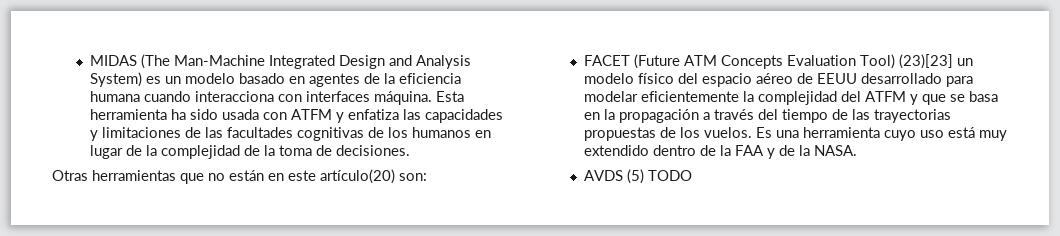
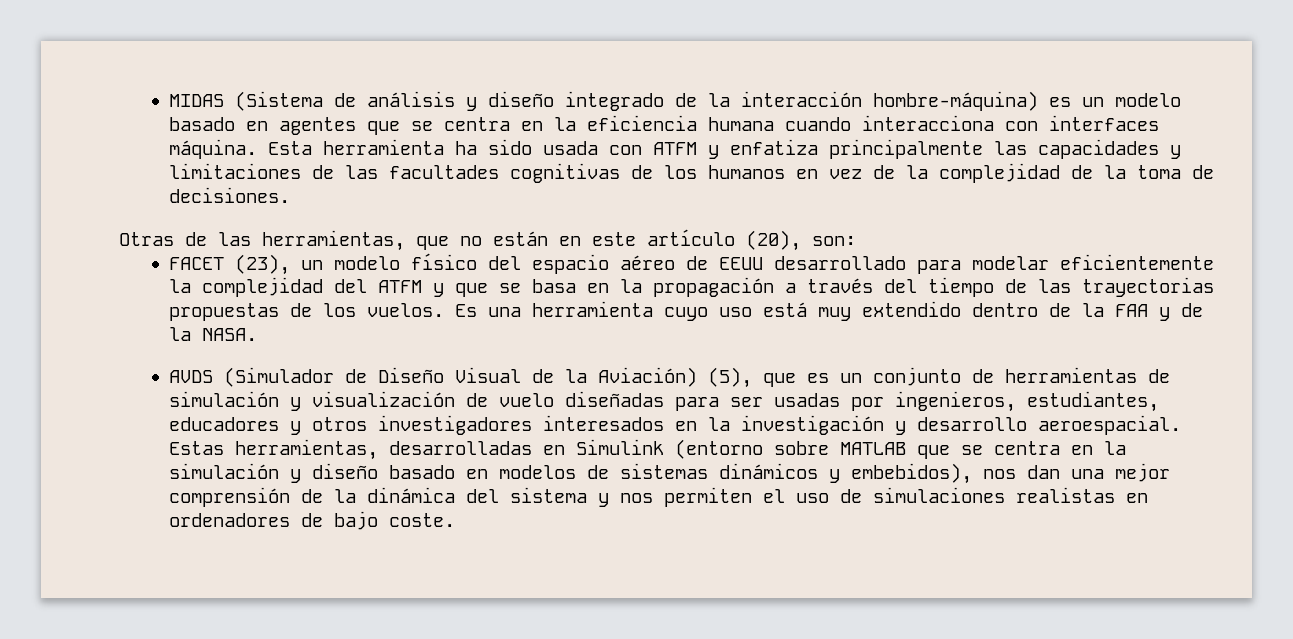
[140,54,471,69] [89,72,142,87] (The Man-Machine Integrated Design and Analysis System) -> [234,91,1038,111] (Sistema de análisis y diseño integrado de la interacción hombre-máquina)
[363,73,380,84] de -> [366,117,543,135] que se centra en
(399, 114) none -> [828,139,983,159] principalmente
[89,145,123,159] lugar -> [828,169,862,179] vez
[92,170,176,181] herramientas -> [185,230,405,251] de las herramientas,
[320,169,395,184] artículo(20) -> [647,229,801,251] artículo (20),
[633,54,953,69] (Future ATM Concepts Evaluation Tool) (23)[23] -> [234,254,290,275] (23),
[626,169,692,184] (5) TODO -> [223,367,1170,388] [168,391,1159,412] [168,415,1181,435] [168,439,1126,460] [168,463,1170,484] [168,487,1148,507] [168,511,455,530] (Simulador de Diseño Visual de la Aviación) (5), que es un conjunto de herramientas de simulación y visualización de vuelo diseñadas para ser usadas por ingenieros, estudiantes, educadores y otros investigadores interesados en la investigación y desarrollo aeroespacial. Estas herramientas, desarrolladas en Simulink (entorno sobre MATLAB que se centra en la simulación y diseño basado en modelos de sistemas dinámicos y embebidos), nos dan una mejor comprensión de la dinámica del sistema y nos permiten el uso de simulaciones realistas en ordenadores de bajo coste.

